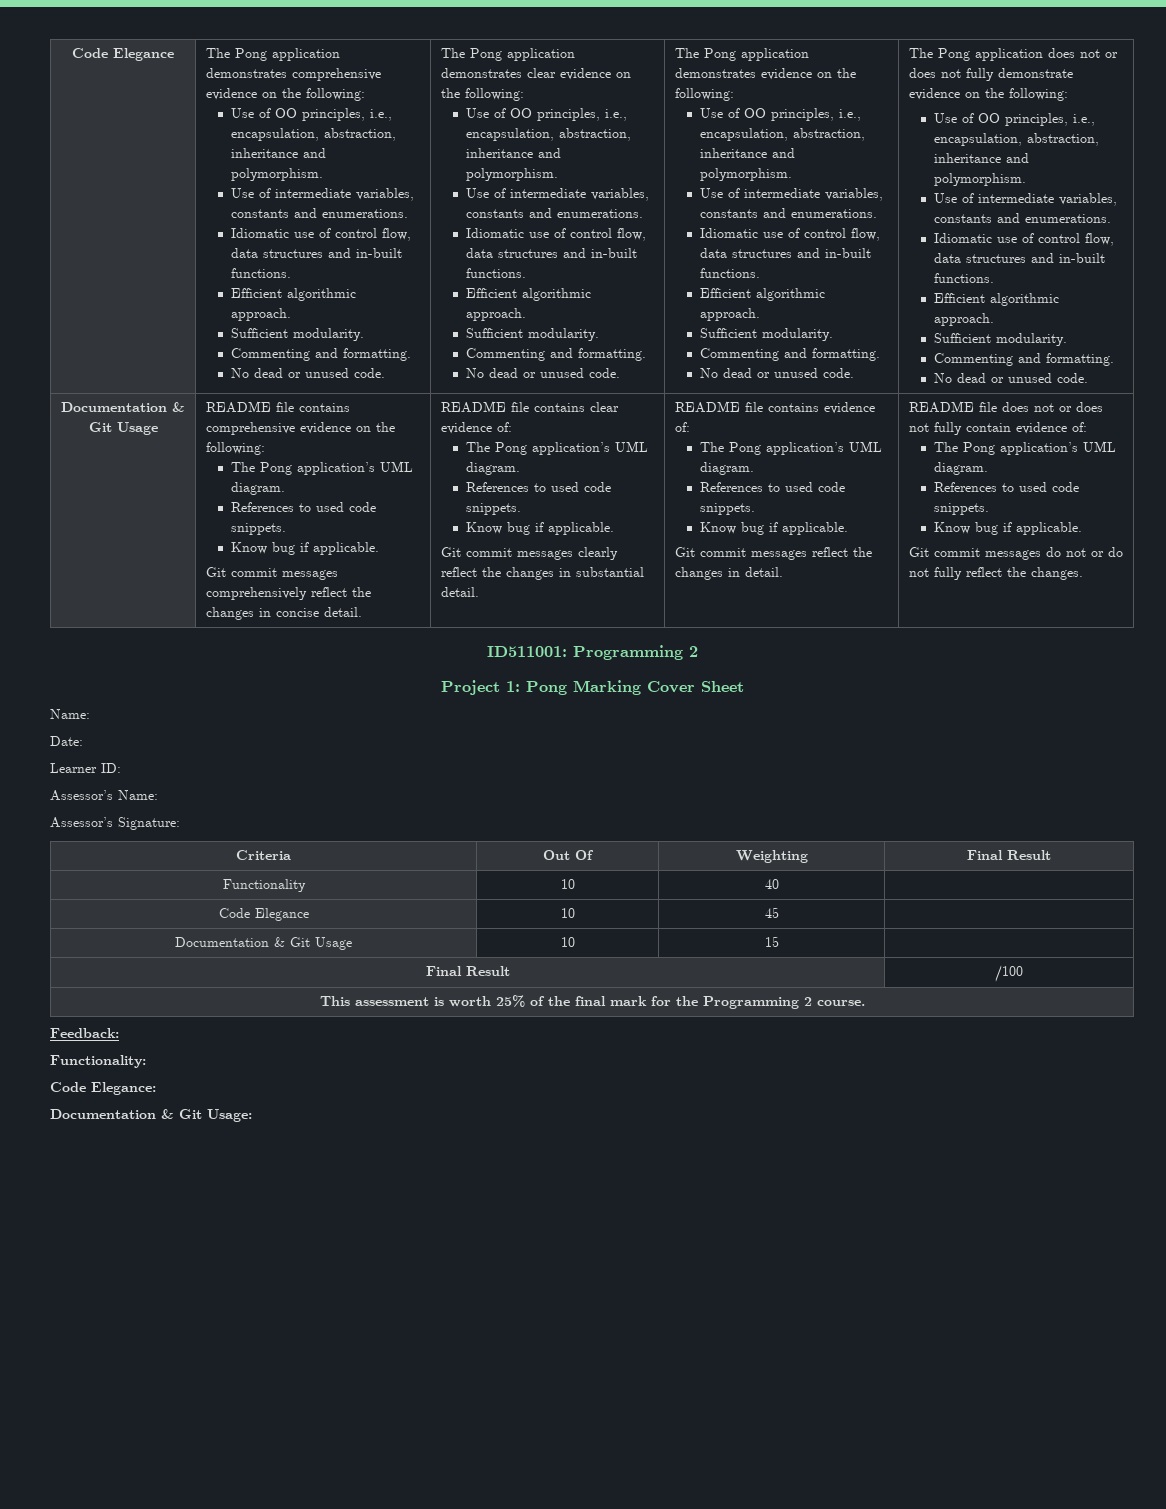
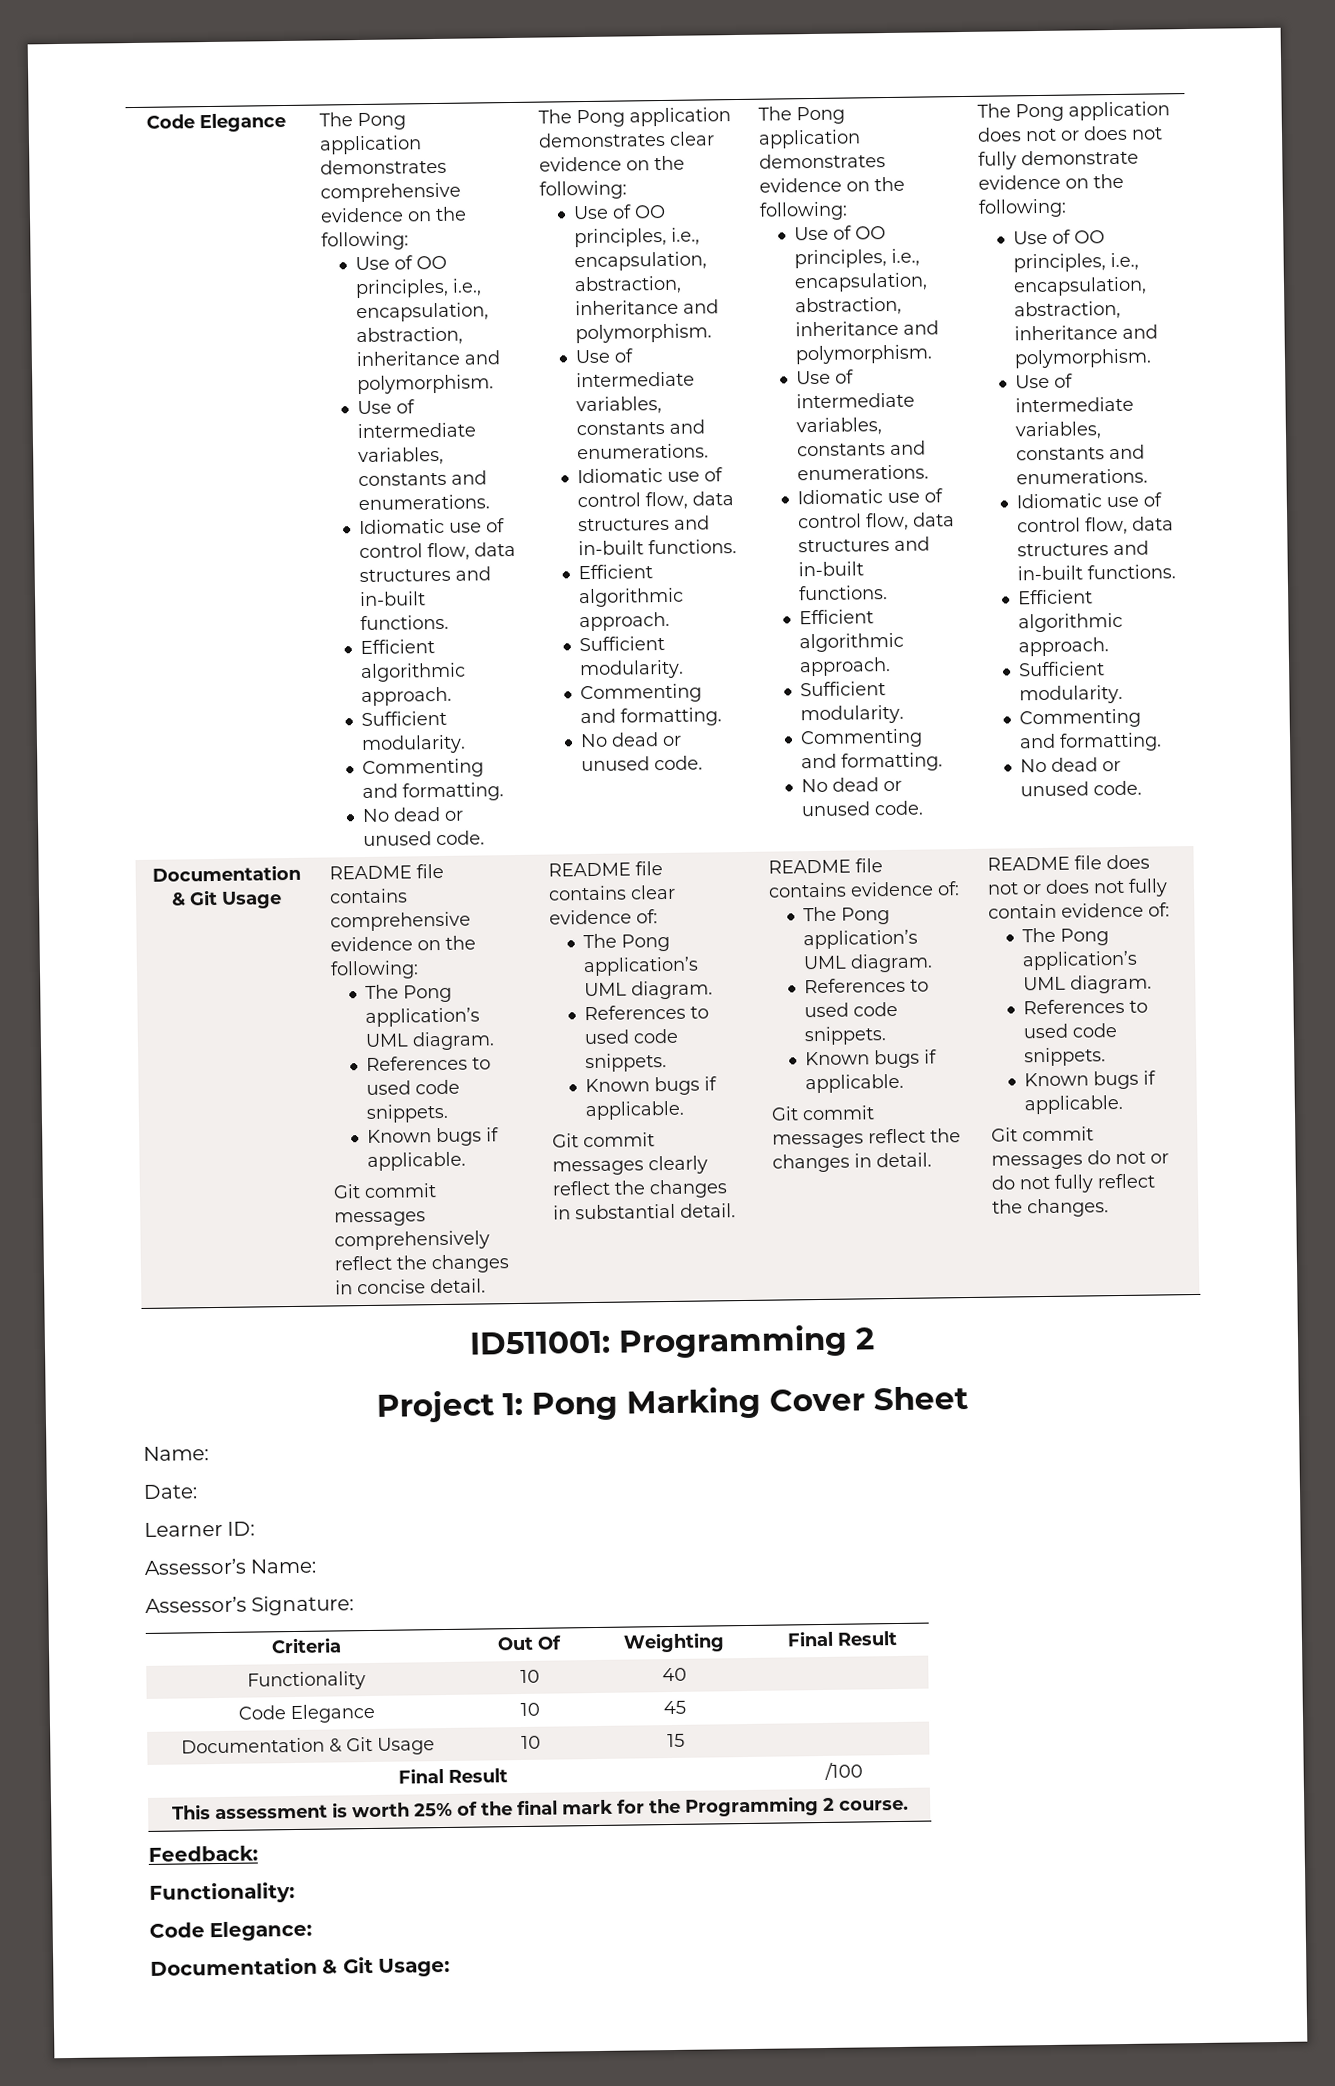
[230,542,295,555] Know bug -> [367,1127,483,1147] Known bugs
[465,522,530,535] Know bug -> [585,1076,701,1096] Known bugs
[699,522,764,535] Know bug -> [805,1049,921,1069] Known bugs
[933,522,998,535] Know bug -> [1024,1070,1140,1090] Known bugs

